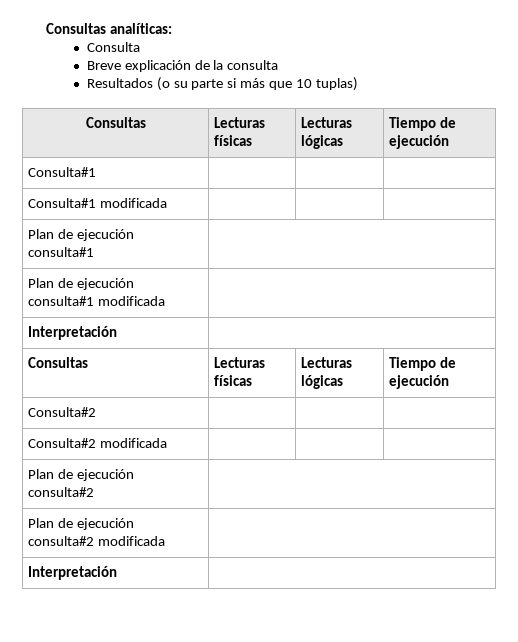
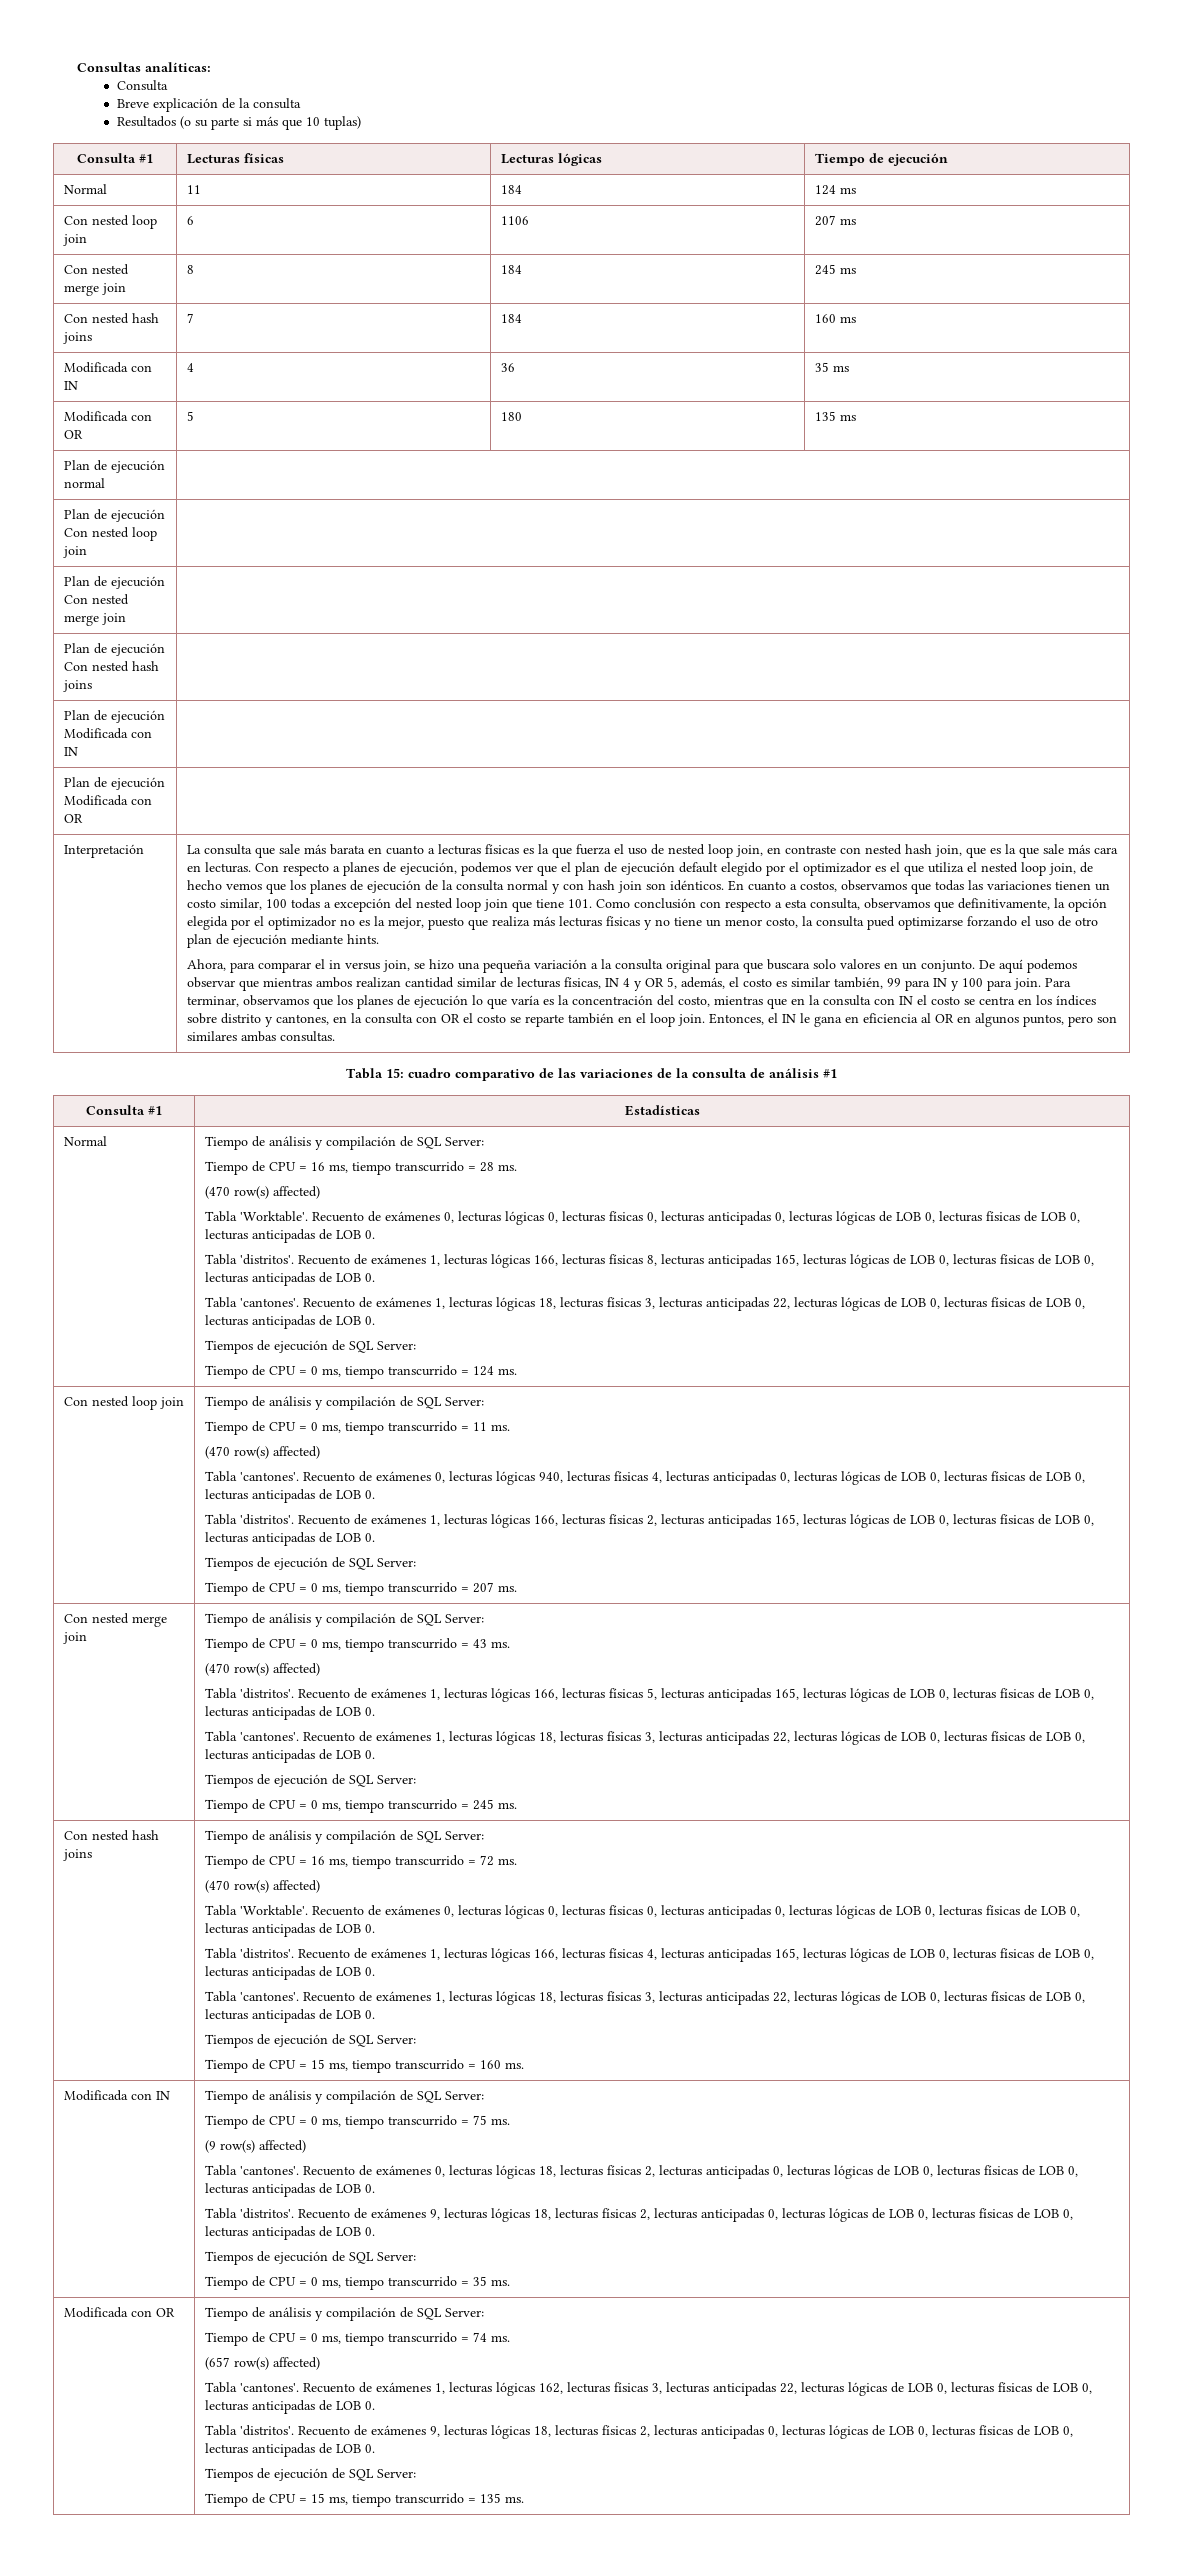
[85,117,146,128] [213,117,265,128] [213,135,252,146] [300,117,352,128] [300,135,343,149] [388,117,456,131] [388,135,449,149] [27,167,96,177] [27,198,167,208] [27,229,134,241] [27,247,94,257] [27,278,134,290] [27,296,165,306] [27,326,117,340] [27,357,88,368] [213,357,265,368] [213,375,252,386] [300,357,352,368] [300,375,343,389] [388,357,456,371] [388,375,449,389] [27,407,96,417] [27,438,167,448] [27,469,134,481] [27,487,94,497] [27,518,134,530] [27,536,165,546] [27,566,117,580] Consultas | Lecturas físicas | Lecturas lógicas | Tiempo de ejecución // Consulta#1 | | | // Consulta#1 modificada | | | // Plan de ejecución consulta#1 | // Plan de ejecución consulta#1 modificada | // Interpretación | // Consultas | Lecturas físicas | Lecturas lógicas | Tiempo de ejecución // Consulta#2 | | | // Consulta#2 modificada | | | // Plan de ejecución consulta#2 | // Plan de ejecución consulta#2 modificada | // Interpretación | -> [77,153,153,163] [186,153,284,164] [500,153,602,166] [814,153,948,166] [63,184,107,194] [186,185,201,194] [500,185,522,194] [814,185,856,195] [63,215,157,229] [62,234,87,246] [186,216,194,225] [500,216,529,225] [814,215,856,226] [63,264,129,275] [63,283,126,296] [186,265,194,274] [500,265,522,274] [814,264,856,275] [63,313,159,324] [62,332,92,344] [186,313,194,323] [500,314,522,323] [814,314,856,323] [63,362,152,373] [63,381,78,390] [186,363,194,372] [500,363,515,372] [814,362,849,372] [63,411,152,422] [63,430,83,439] [186,411,194,421] [500,412,522,421] [814,411,856,421] [63,460,165,473] [63,478,105,488] [63,509,165,522] [63,527,157,541] [62,546,87,558] [63,576,165,589] [63,594,129,605] [63,613,126,626] [63,643,165,656] [63,661,159,672] [62,680,92,692] [63,710,165,723] [63,728,152,739] [63,747,78,756] [63,777,165,790] [63,795,152,806] [63,814,83,823] [63,844,144,858] [186,844,1118,858] [186,862,1093,876] [186,880,1110,894] [186,898,1107,912] [186,916,1098,930] [186,934,379,948] [186,959,1077,973] [186,977,1071,991] [186,995,1096,1009] [186,1013,1117,1027] [186,1031,335,1042] [346,1068,837,1081] [86,1105,162,1115] [624,1105,700,1116] [63,1136,107,1146] [204,1136,484,1150] [204,1161,517,1175] [204,1186,320,1199] [204,1211,1080,1225] [204,1229,375,1243] [204,1254,1094,1268] [204,1272,375,1286] [204,1297,1085,1311] [204,1315,375,1329] [204,1340,416,1354] [204,1365,517,1379] [63,1396,184,1410] [204,1396,484,1410] [204,1421,510,1435] [204,1446,320,1459] [204,1471,1085,1485] [204,1489,375,1503] [204,1514,1094,1528] [204,1532,375,1546] [204,1557,416,1571] [204,1582,517,1596] [63,1613,167,1627] [62,1632,87,1644] [204,1613,484,1627] [204,1638,510,1652] [204,1663,320,1676] [204,1688,1094,1702] [204,1706,375,1720] [204,1731,1085,1745] [204,1749,375,1763] [204,1774,416,1788] [204,1799,517,1813] [63,1830,159,1841] [62,1849,92,1861] [204,1830,484,1844] [204,1855,517,1869] [204,1880,320,1893] [204,1905,1080,1919] [204,1923,375,1937] [204,1948,1094,1962] [204,1966,375,1980] [204,1991,1085,2005] [204,2009,375,2023] [204,2034,416,2048] [204,2059,524,2073] [63,2090,170,2101] [204,2090,484,2104] [204,2115,510,2129] [204,2140,306,2153] [204,2165,1078,2179] [204,2183,375,2197] [204,2208,1073,2222] [204,2226,375,2240] [204,2251,416,2265] [204,2276,510,2290] [63,2307,175,2318] [204,2307,484,2321] [204,2332,510,2346] [204,2357,320,2370] [204,2382,1092,2396] [204,2400,375,2414] [204,2425,1073,2439] [204,2443,375,2457] [204,2468,416,2482] [204,2493,524,2507] Consulta #1 | Lecturas físicas | Lecturas lógicas | Tiempo de ejecución // Normal | 11 | 184 | 124 ms // Con nested loop join | 6 | 1106 | 207 ms // Con nested merge join | 8 | 184 | 245 ms // Con nested hash joins | 7 | 184 | 160 ms // Modificada con IN | 4 | 36 | 35 ms // Modificada con OR | 5 | 180 | 135 ms // Plan de ejecución normal | // Plan de ejecución Con nested loop join | // Plan de ejecución Con nested merge join | // Plan de ejecución Con nested hash joins | // Plan de ejecución Modificada con IN | // Plan de ejecución Modificada con OR | // Interpretación | La consulta que sale más barata en cuanto a lecturas físicas es la que fuerza el uso de nested loop join, en contraste con nested hash join, que es la que sale más cara en lecturas. Con respecto a planes de ejecución, podemos ver que el plan de ejecución default elegido por el optimizador es el que utiliza el nested loop join, de hecho vemos que los planes de ejecución de la consulta normal y con hash join son idénticos. En cuanto a costos, observamos que todas las variaciones tienen un costo similar, 100 todas a excepción del nested loop join que tiene 101. Como conclusión con respecto a esta consulta, observamos que definitivamente, la opción elegida por el optimizador no es la mejor, puesto que realiza más lecturas físicas y no tiene un menor costo, la consulta pued optimizarse forzando el uso de otro plan de ejecución mediante hints. // Ahora, para comparar el in versus join, se hizo una pequeña variación a la consulta original para que buscara solo valores en un conjunto. De aquí podemos observar que mientras ambos realizan cantidad similar de lecturas físicas, IN 4 y OR 5, además, el costo es similar también, 99 para IN y 100 para join. Para terminar, observamos que los planes de ejecución lo que varía es la concentración del costo, mientras que en la consulta con IN el costo se centra en los índices sobre distrito y cantones, en la consulta con OR el costo se reparte también en el loop join. Entonces, el IN le gana en eficiencia al OR en algunos puntos, pero son similares ambas consultas. // Tabla 15: cuadro comparativo de las variaciones de la consulta de análisis #1 // Consulta #1 | Estadísticas // Normal | Tiempo de análisis y compilación de SQL Server: // Tiempo de CPU = 16 ms, tiempo transcurrido = 28 ms. // (470 row(s) affected) // Tabla 'Worktable'. Recuento de exámenes 0, lecturas lógicas 0, lecturas físicas 0, lecturas anticipadas 0, lecturas lógicas de LOB 0, lecturas físicas de LOB 0, lecturas anticipadas de LOB 0. // Tabla 'distritos'. Recuento de exámenes 1, lecturas lógicas 166, lecturas físicas 8, lecturas anticipadas 165, lecturas lógicas de LOB 0, lecturas físicas de LOB 0, lecturas anticipadas de LOB 0. // Tabla 'cantones'. Recuento de exámenes 1, lecturas lógicas 18, lecturas físicas 3, lecturas anticipadas 22, lecturas lógicas de LOB 0, lecturas físicas de LOB 0, lecturas anticipadas de LOB 0. // Tiempos de ejecución de SQL Server: // Tiempo de CPU = 0 ms, tiempo transcurrido = 124 ms. // Con nested loop join | Tiempo de análisis y compilación de SQL Server: // Tiempo de CPU = 0 ms, tiempo transcurrido = 11 ms. // (470 row(s) affected) // Tabla 'cantones'. Recuento de exámenes 0, lecturas lógicas 940, lecturas físicas 4, lecturas anticipadas 0, lecturas lógicas de LOB 0, lecturas físicas de LOB 0, lecturas anticipadas de LOB 0. // Tabla 'distritos'. Recuento de exámenes 1, lecturas lógicas 166, lecturas físicas 2, lecturas anticipadas 165, lecturas lógicas de LOB 0, lecturas físicas de LOB 0, lecturas anticipadas de LOB 0. // Tiempos de ejecución de SQL Server: // Tiempo de CPU = 0 ms, tiempo transcurrido = 207 ms. // Con nested merge join | Tiempo de análisis y compilación de SQL Server: // Tiempo de CPU = 0 ms, tiempo transcurrido = 43 ms. // (470 row(s) affected) // Tabla 'distritos'. Recuento de exámenes 1, lecturas lógicas 166, lecturas físicas 5, lecturas anticipadas 165, lecturas lógicas de LOB 0, lecturas físicas de LOB 0, lecturas anticipadas de LOB 0. // Tabla 'cantones'. Recuento de exámenes 1, lecturas lógicas 18, lecturas físicas 3, lecturas anticipadas 22, lecturas lógicas de LOB 0, lecturas físicas de LOB 0, lecturas anticipadas de LOB 0. // Tiempos de ejecución de SQL Server: // Tiempo de CPU = 0 ms, tiempo transcurrido = 245 ms. // Con nested hash joins | Tiempo de análisis y compilación de SQL Server: // Tiempo de CPU = 16 ms, tiempo transcurrido = 72 ms. // (470 row(s) affected) // Tabla 'Worktable'. Recuento de exámenes 0, lecturas lógicas 0, lecturas físicas 0, lecturas anticipadas 0, lecturas lógicas de LOB 0, lecturas físicas de LOB 0, lecturas anticipadas de LOB 0. // Tabla 'distritos'. Recuento de exámenes 1, lecturas lógicas 166, lecturas físicas 4, lecturas anticipadas 165, lecturas lógicas de LOB 0, lecturas físicas de LOB 0, lecturas anticipadas de LOB 0. // Tabla 'cantones'. Recuento de exámenes 1, lecturas lógicas 18, lecturas físicas 3, lecturas anticipadas 22, lecturas lógicas de LOB 0, lecturas físicas de LOB 0, lecturas anticipadas de LOB 0. // Tiempos de ejecución de SQL Server: // Tiempo de CPU = 15 ms, tiempo transcurrido = 160 ms. // Modificada con IN | Tiempo de análisis y compilación de SQL Server: // Tiempo de CPU = 0 ms, tiempo transcurrido = 75 ms. // (9 row(s) affected) // Tabla 'cantones'. Recuento de exámenes 0, lecturas lógicas 18, lecturas físicas 2, lecturas anticipadas 0, lecturas lógicas de LOB 0, lecturas físicas de LOB 0, lecturas anticipadas de LOB 0. // Tabla 'distritos'. Recuento de exámenes 9, lecturas lógicas 18, lecturas físicas 2, lecturas anticipadas 0, lecturas lógicas de LOB 0, lecturas físicas de LOB 0, lecturas anticipadas de LOB 0. // Tiempos de ejecución de SQL Server: // Tiempo de CPU = 0 ms, tiempo transcurrido = 35 ms. // Modificada con OR | Tiempo de análisis y compilación de SQL Server: // Tiempo de CPU = 0 ms, tiempo transcurrido = 74 ms. // (657 row(s) affected) // Tabla 'cantones'. Recuento de exámenes 1, lecturas lógicas 162, lecturas físicas 3, lecturas anticipadas 22, lecturas lógicas de LOB 0, lecturas físicas de LOB 0, lecturas anticipadas de LOB 0. // Tabla 'distritos'. Recuento de exámenes 9, lecturas lógicas 18, lecturas físicas 2, lecturas anticipadas 0, lecturas lógicas de LOB 0, lecturas físicas de LOB 0, lecturas anticipadas de LOB 0. // Tiempos de ejecución de SQL Server: // Tiempo de CPU = 15 ms, tiempo transcurrido = 135 ms.

